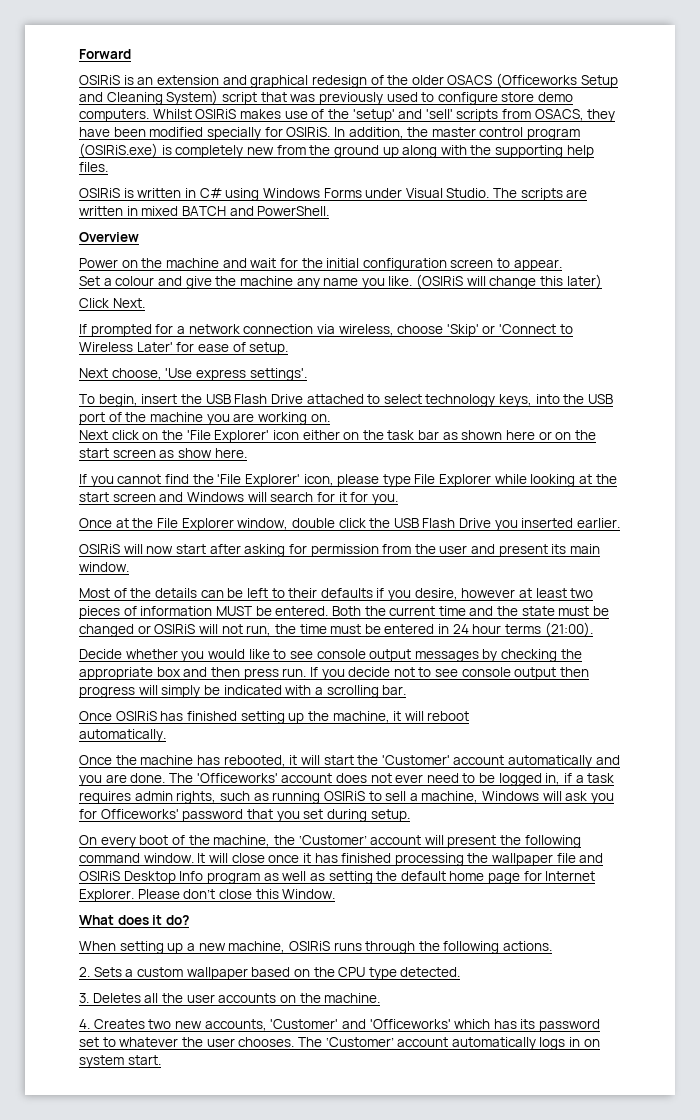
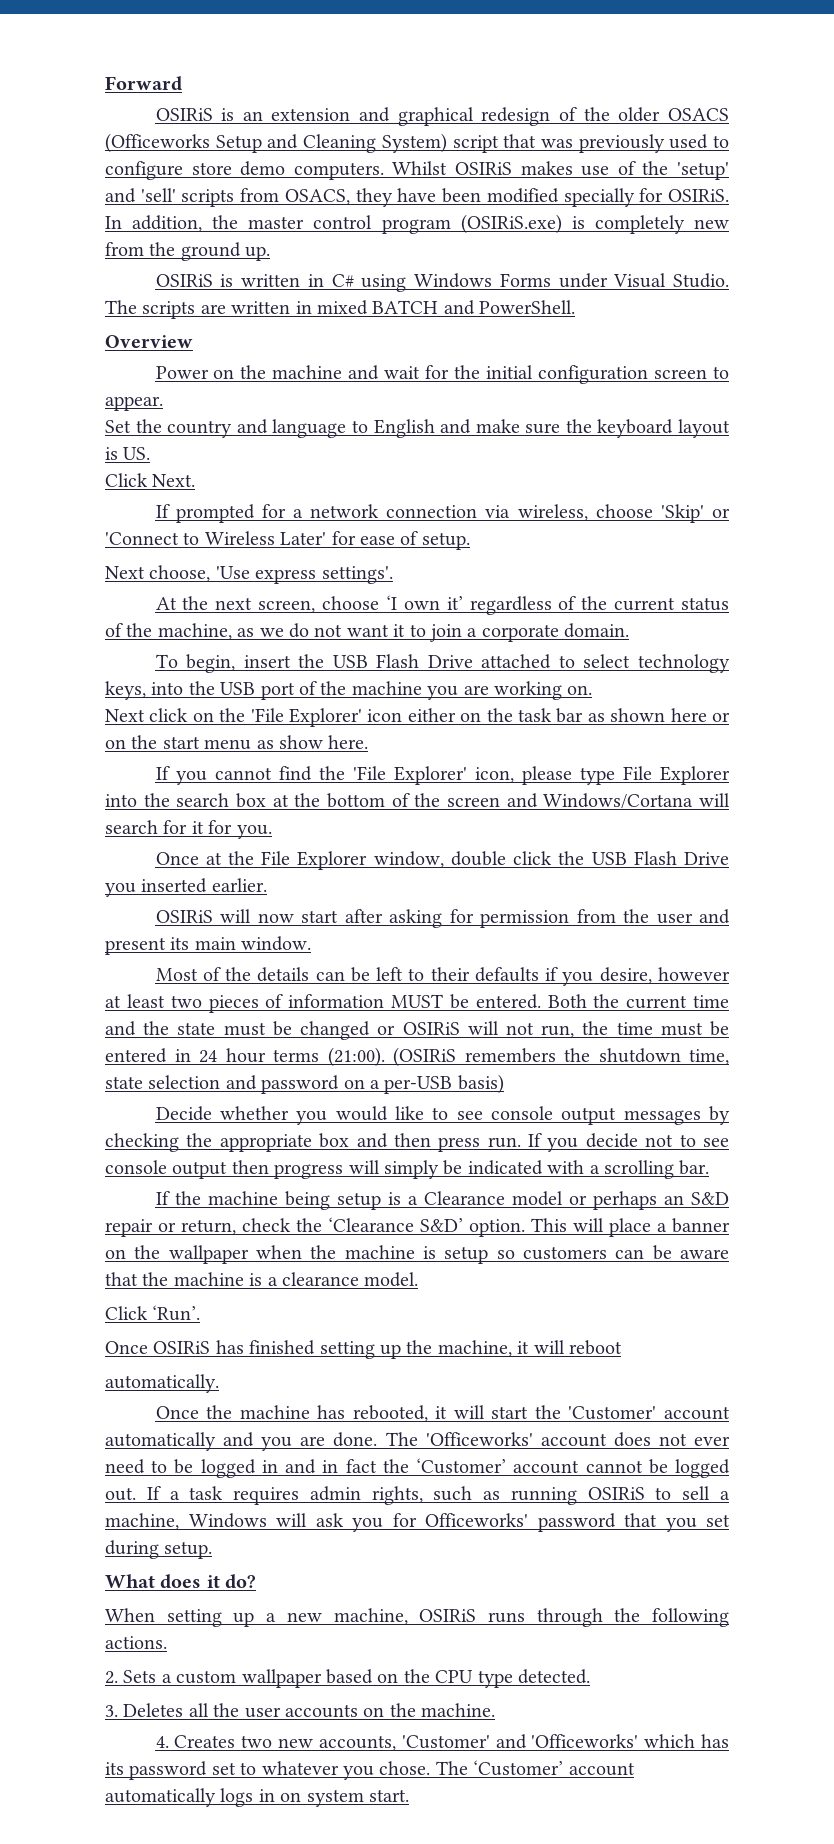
[382,145,594,158] [79,162,108,172] up along with the supporting help files. -> [245,246,271,261] up.
[103,274,602,289] a colour and give the machine any name you like. (OSIRiS will change this later) -> [135,419,730,438] [105,447,151,460] the country and language to English and make sure the keyboard layout is US.
(307, 374) none -> [155,595,729,615] [105,623,630,642] // At the next screen, choose ‘I own it’ regardless of the current status of the machine, as we do not want it to join a corporate domain.
[112,449,156,458] screen -> [204,739,252,750] menu
[494,474,617,487] [79,492,109,502] while looking at the start -> [105,793,441,808] into the search box at the bottom of the
[186,492,244,502] Windows -> [543,793,694,809] Windows/Cortana
(593, 629) none -> [393,1047,729,1067] [105,1074,504,1094] (OSIRiS remembers the shutdown time, state selection and password on a per-USB basis)
(407, 690) none -> [155,1191,729,1210] [105,1217,730,1237] [105,1245,729,1264] [105,1272,419,1287] [105,1305,201,1321] // If the machine being setup is a Clearance model or perhaps an S&D repair or return, check the ‘Clearance S&D’ option. This will place a banner on the wallpaper when the machine is setup so customers can be aware that the machine is a clearance model. // Click ‘Run’.
[545,773,573,785] in, if -> [261,1458,730,1478] [105,1486,161,1501] in and in fact the ‘Customer’ account cannot be logged out. If
[79,835,581,848] [79,853,604,866] [79,871,596,884] [79,889,336,902] // On every boot of the machine, the ‘Customer’ account will present the following command window. It will close once it has finished processing the wallpaper file and OSIRiS Desktop Info program as well as setting the default home page for Internet Explorer. Please don’t close this Window. -> (213, 1550) none
[181,1037,295,1047] the user chooses. -> [343,1761,431,1780] you chose.

